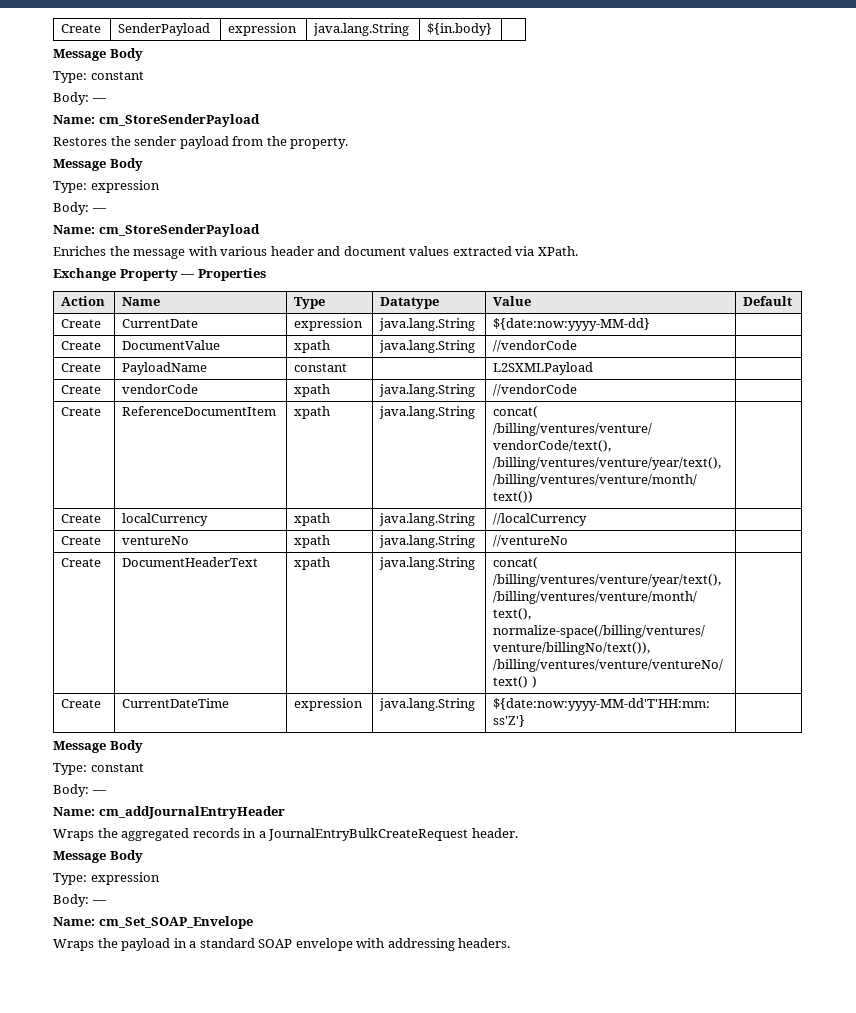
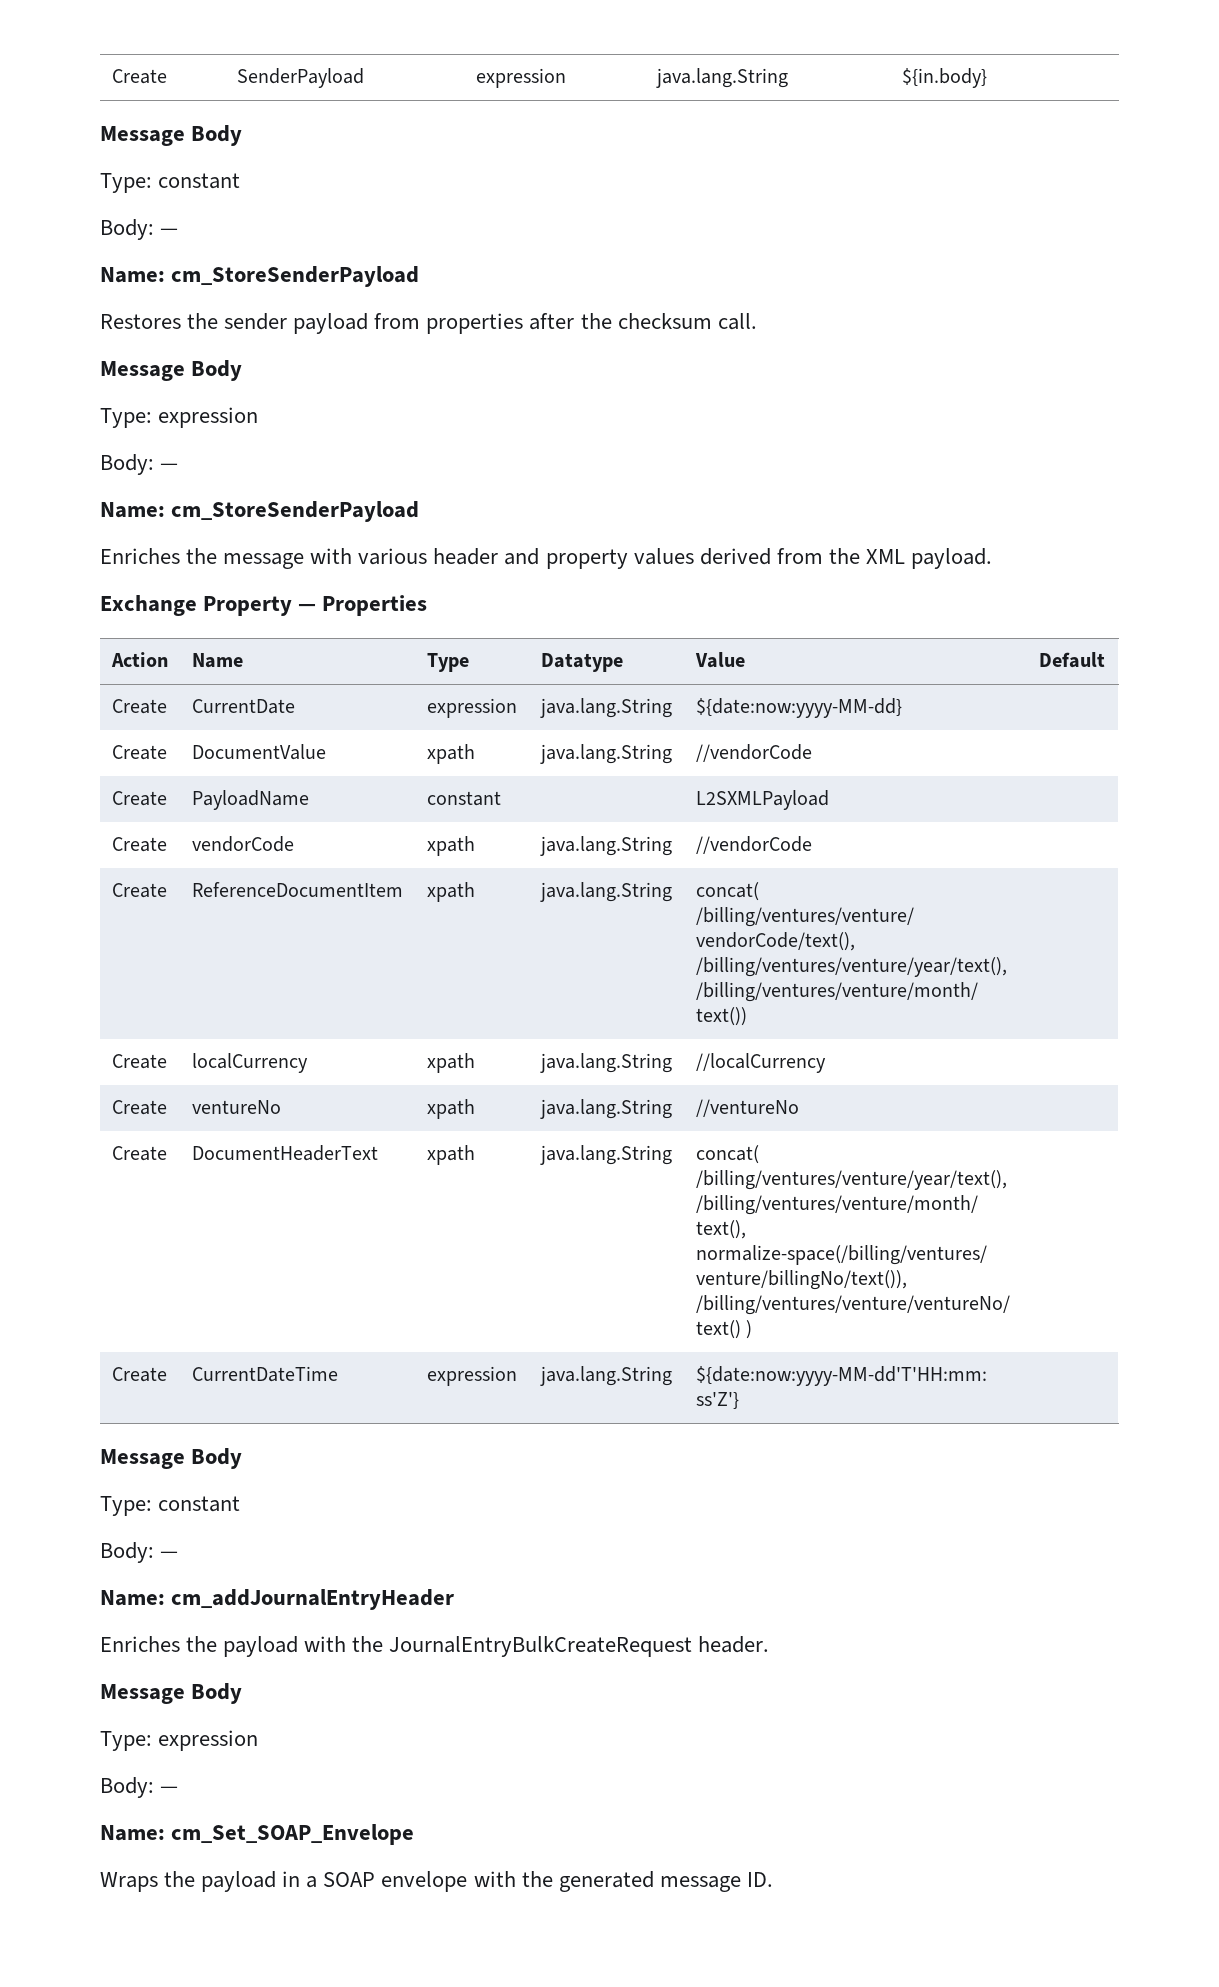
[266,136,349,149] the property. -> [426,313,757,334] properties after the checksum call.
[343,246,578,256] document values extracted via XPath. -> [545,548,992,569] property values derived from the XML payload.
[53,828,266,841] Wraps the aggregated records in a -> [100,1636,384,1657] Enriches the payload with the
[199,938,255,948] standard -> (318, 1882) none
[387,938,511,951] addressing headers. -> [521,1871,773,1892] the generated message ID.

